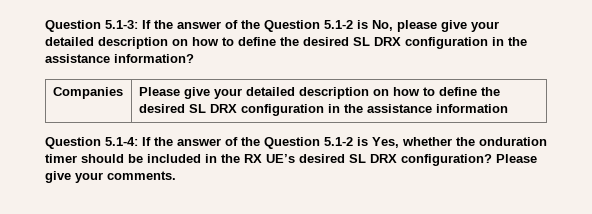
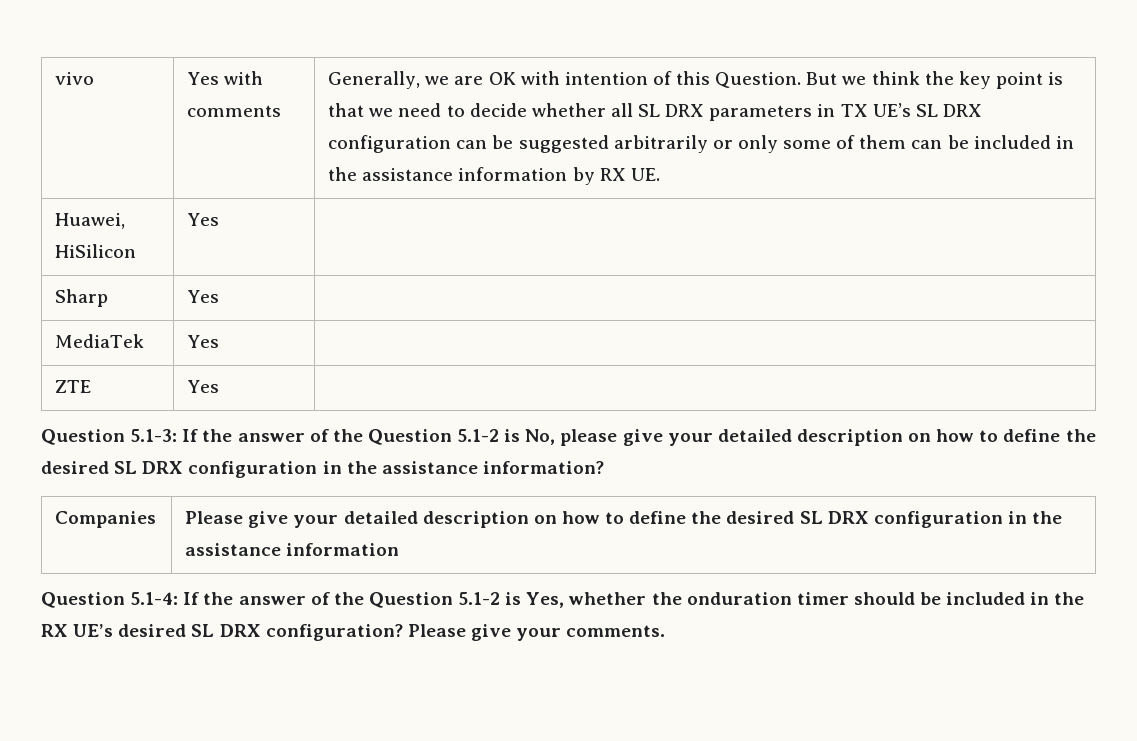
(45, 26) none -> [55,72,95,85] [187,71,264,85] [187,105,282,117] [328,71,1064,89] [328,103,982,121] [328,135,1074,153] [328,167,660,185] [55,213,126,229] [55,244,137,258] [187,213,220,226] [55,289,109,307] [187,290,220,303] [55,334,145,348] [187,335,220,348] [55,380,92,393] [187,380,220,393] vivo | Yes with comments | Generally, we are OK with intention of this Question. But we think the key point is that we need to decide whether all SL DRX parameters in TX UE’s SL DRX configuration can be suggested arbitrarily or only some of them can be included in the assistance information by RX UE. // Huawei, HiSilicon | Yes | // Sharp | Yes | // MediaTek | Yes | // ZTE | Yes | //

